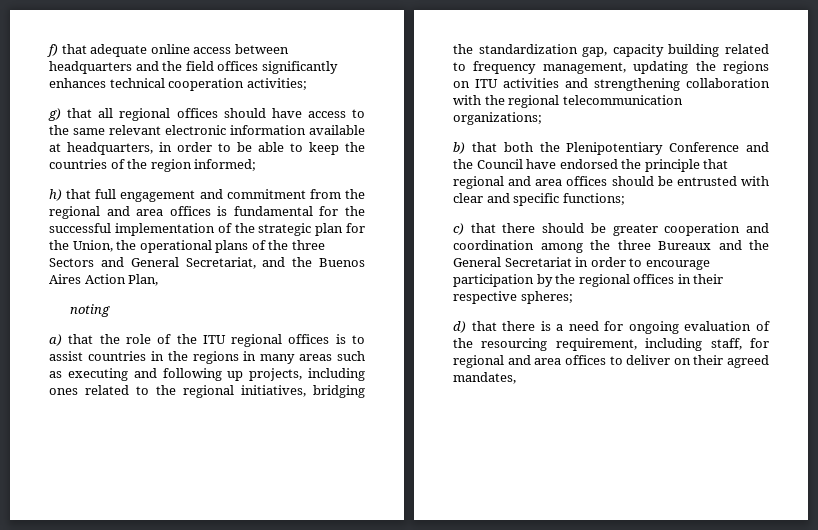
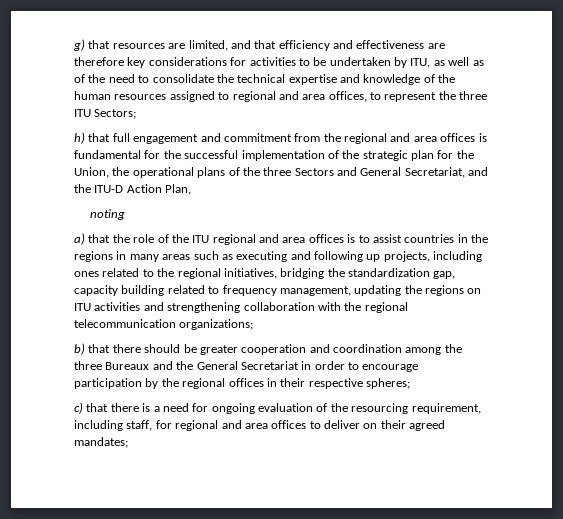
[47,44,289,57] [49,61,338,74] [49,78,307,91] [48,108,365,121] [49,125,365,135] [49,142,365,155] [49,159,257,172] f) that adequate online access between headquarters and the field offices significantly enhances technical cooperation activities; // g) that all regional offices should have access to the same relevant electronic information available at headquarters, in order to be able to keep the countries of the region informed; -> [73,39,445,51] [74,57,484,68] [74,74,456,85] [74,91,488,102] [74,109,137,119] g) that resources are limited, and that efficiency and effectiveness are therefore key considerations for activities to be undertaken by ITU, as well as of the need to consolidate the technical expertise and knowledge of the human resources assigned to regional and area offices, to represent the three ITU Sectors;
[319,258,366,267] [49,274,81,284] Buenos Aires -> [94,185,124,193] ITU-D
(283, 340) none -> [259,234,306,243] and area
[503,142,769,155] [453,159,729,172] [453,176,769,189] [453,193,625,206] [453,223,496,235] both the Plenipotentiary Conference and the Council have endorsed the principle that regional and area offices should be entrusted with clear and specific functions; // c) that -> (111, 348) none
[453,321,466,333] d) -> [74,402,83,414] c)
[453,372,516,384] mandates, -> [74,437,128,448] mandates;

